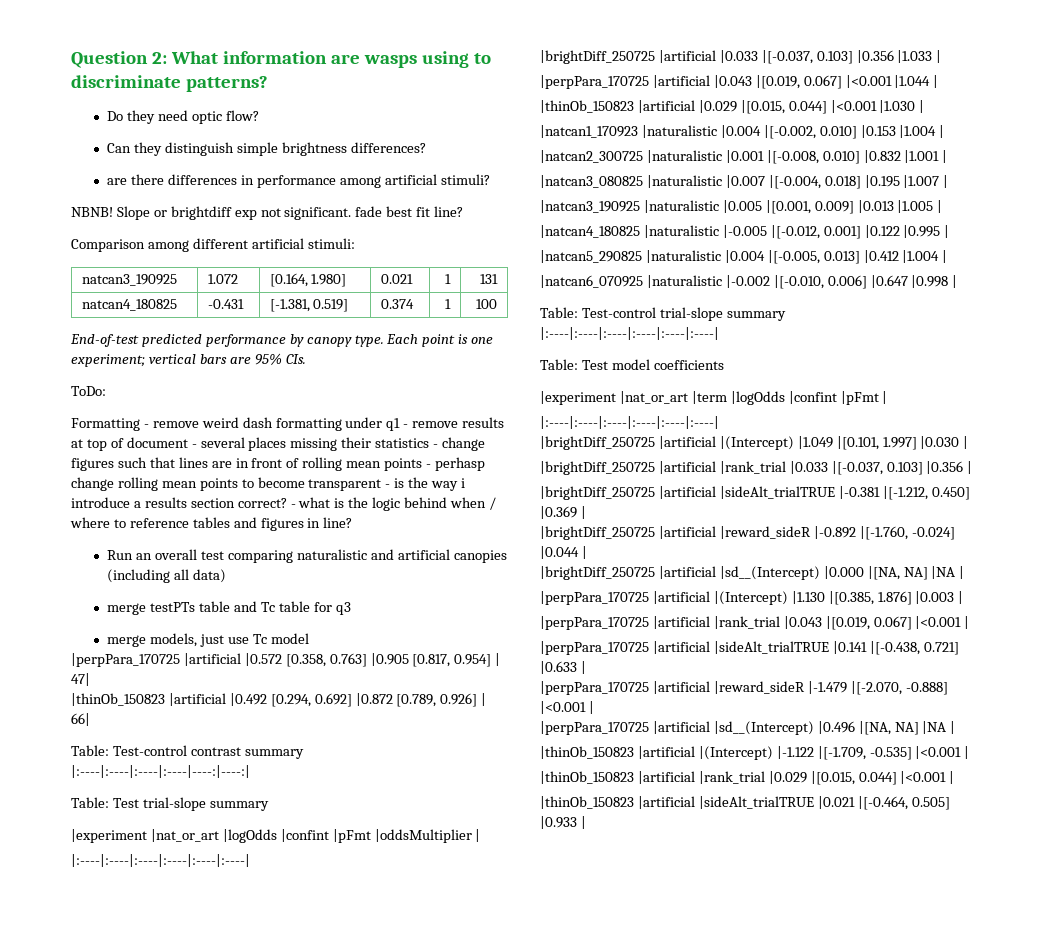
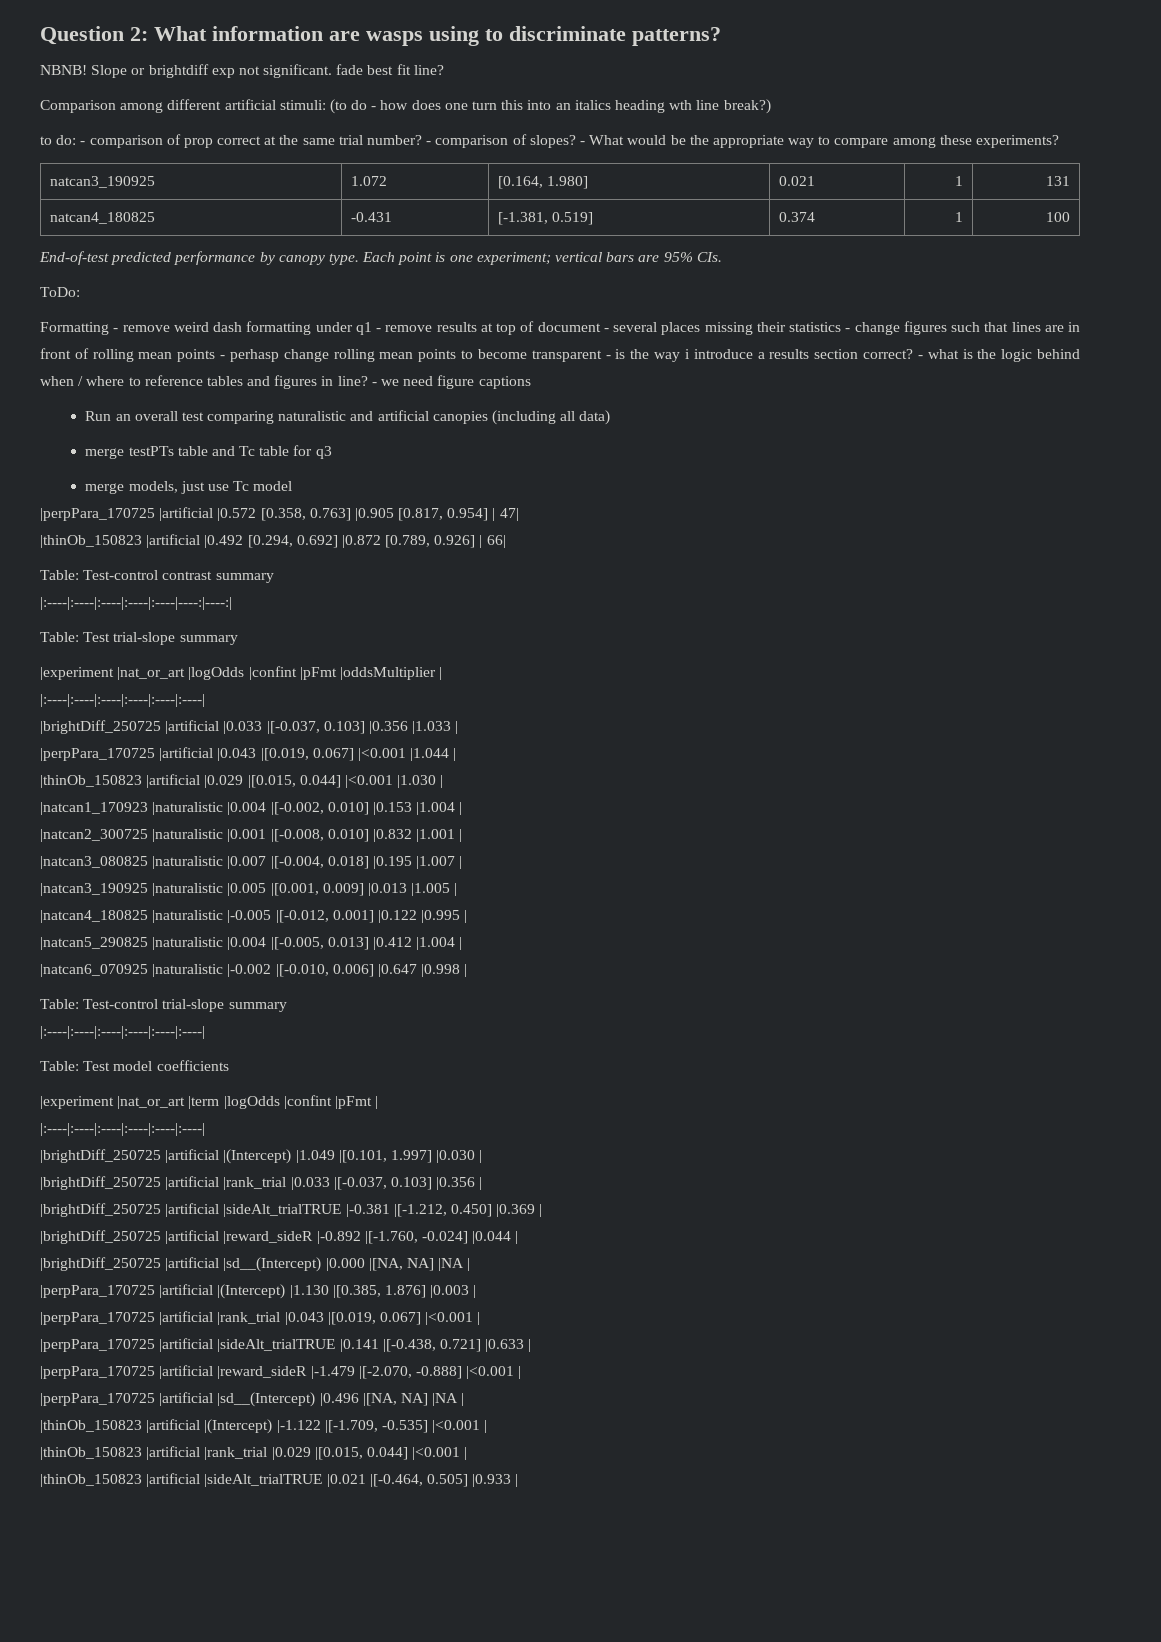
[107,110,259,124] [107,142,426,156] [107,174,490,188] // Do they need optic flow? // Can they distinguish simple brightness differences? // are there differences in performance among artificial stimuli? -> (721, 36) none
(355, 243) none -> [329,99,771,114] [40,134,1059,148] (to do - how does one turn this into an italics heading wth line break?) // to do: - comparison of prop correct at the same trial number? - comparison of slopes? - What would be the appropriate way to compare among these experiments?
(353, 522) none -> [371,375,531,389] - we need figure captions
[71,765,250,778] |:----|:----|:----|:----|----:|----:| -> [40,597,232,610] |:----|:----|:----|:----|:----|----:|----:|

